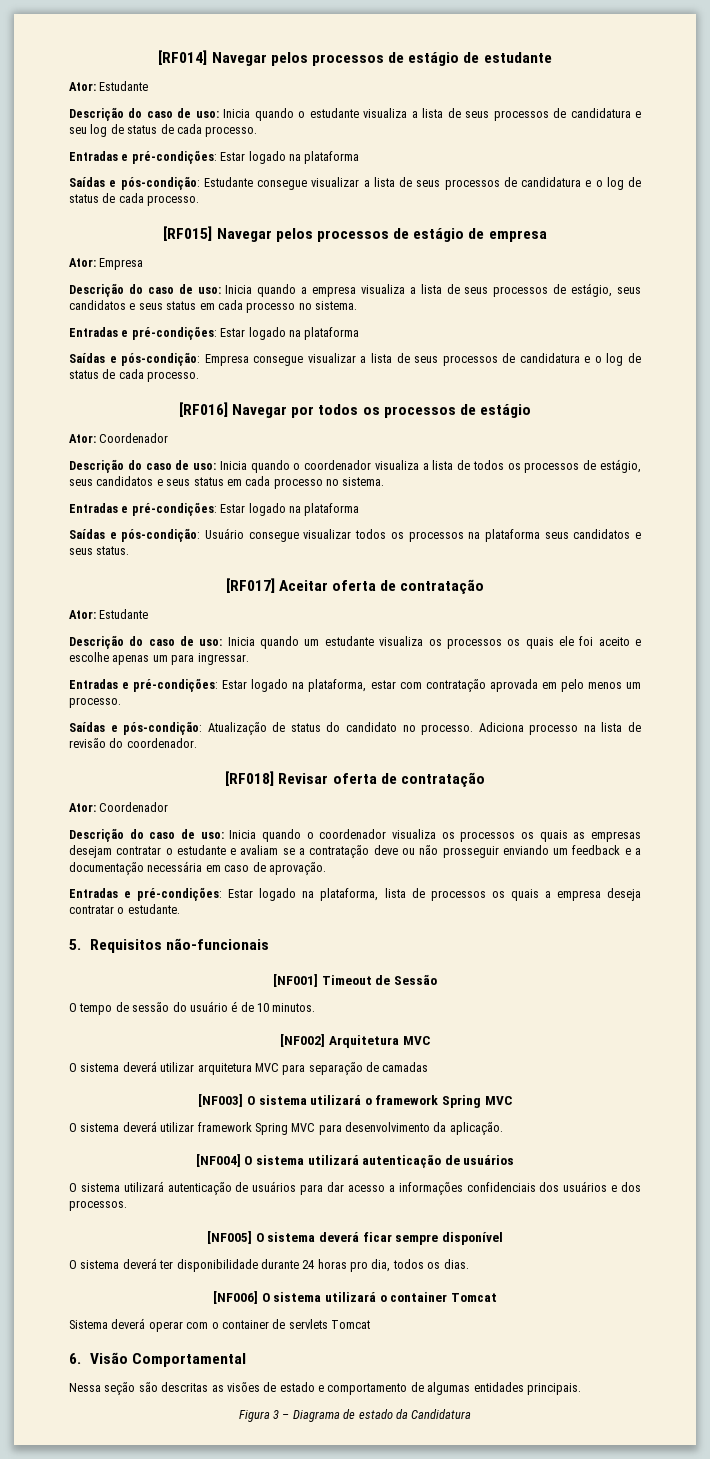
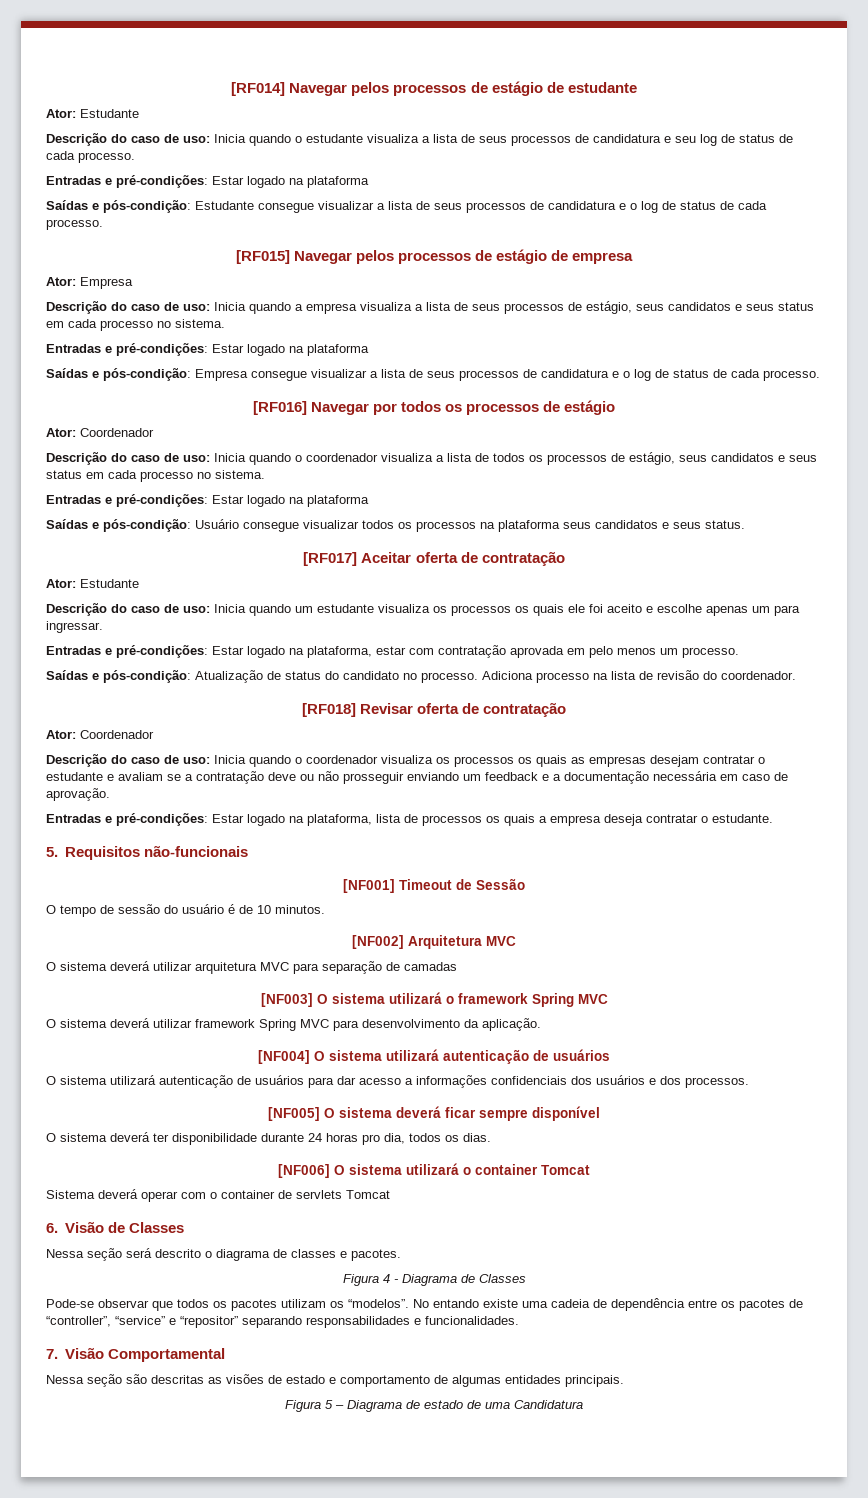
(128, 1358) none -> [107,1222,184,1233] [46,1248,401,1261] [342,1274,526,1286] [46,1298,803,1311] [46,1316,519,1328] [46,1347,104,1359] de Classes // Nessa seção será descrito o diagrama de classes e pacotes. // Figura 4 - Diagrama de Classes // Pode-se observar que todos os pacotes utilizam os “modelos”. No entando existe uma cadeia de dependência entre os pacotes de “controller”, “service” e “repositor” separando responsabilidades e funcionalidades. // 7. Visão
[273,1410,280,1419] 3 -> [325,1400,333,1409] 5
[395,1409,408,1419] da -> [467,1400,510,1409] de uma

